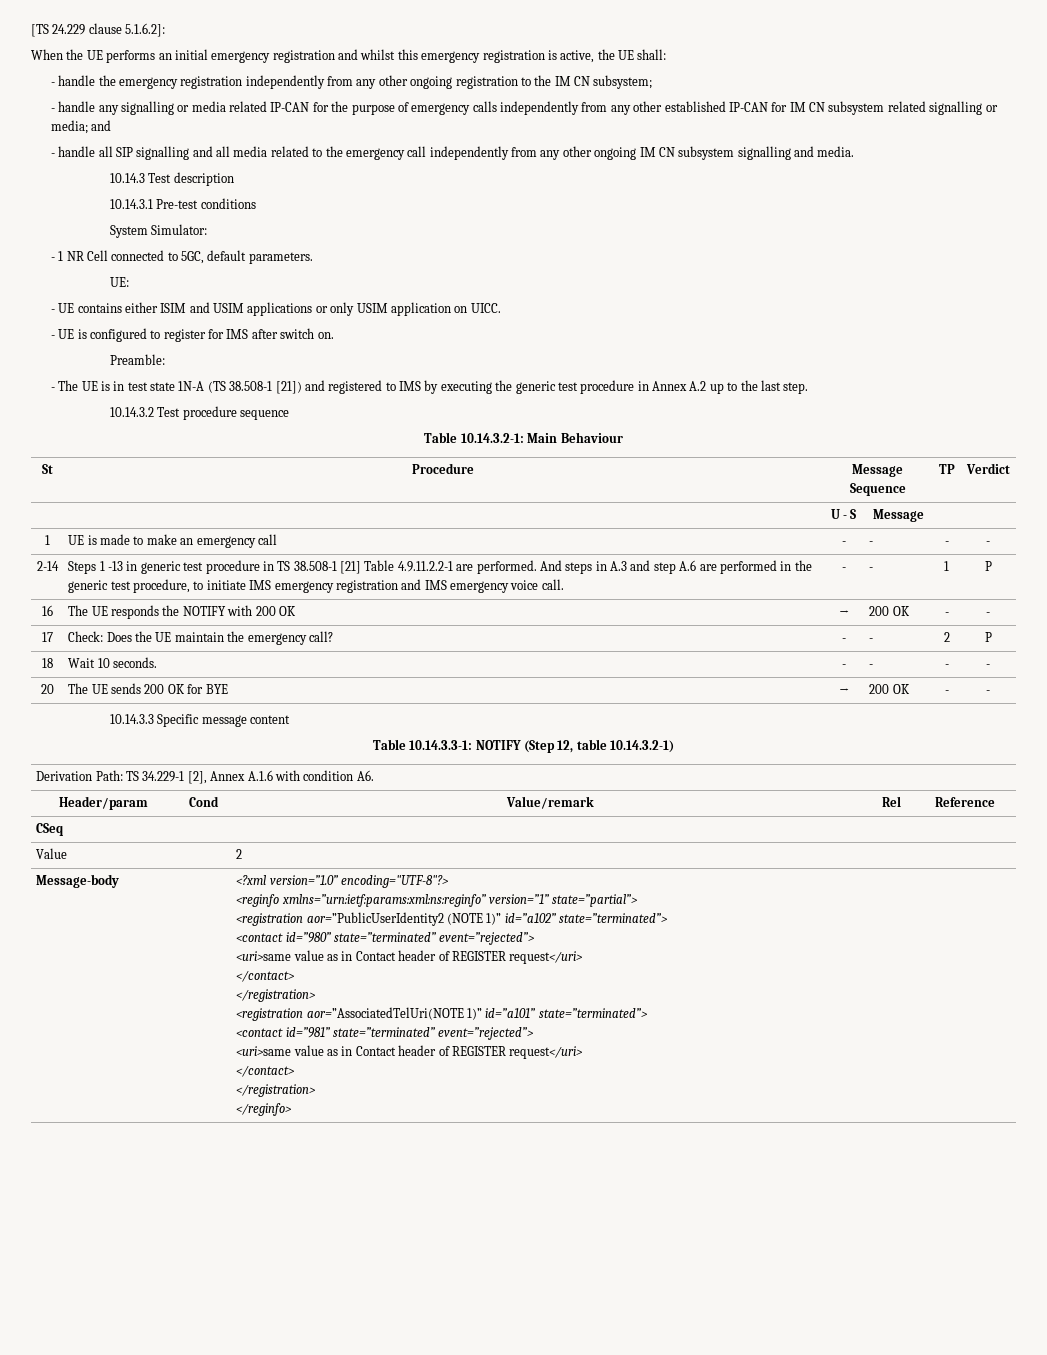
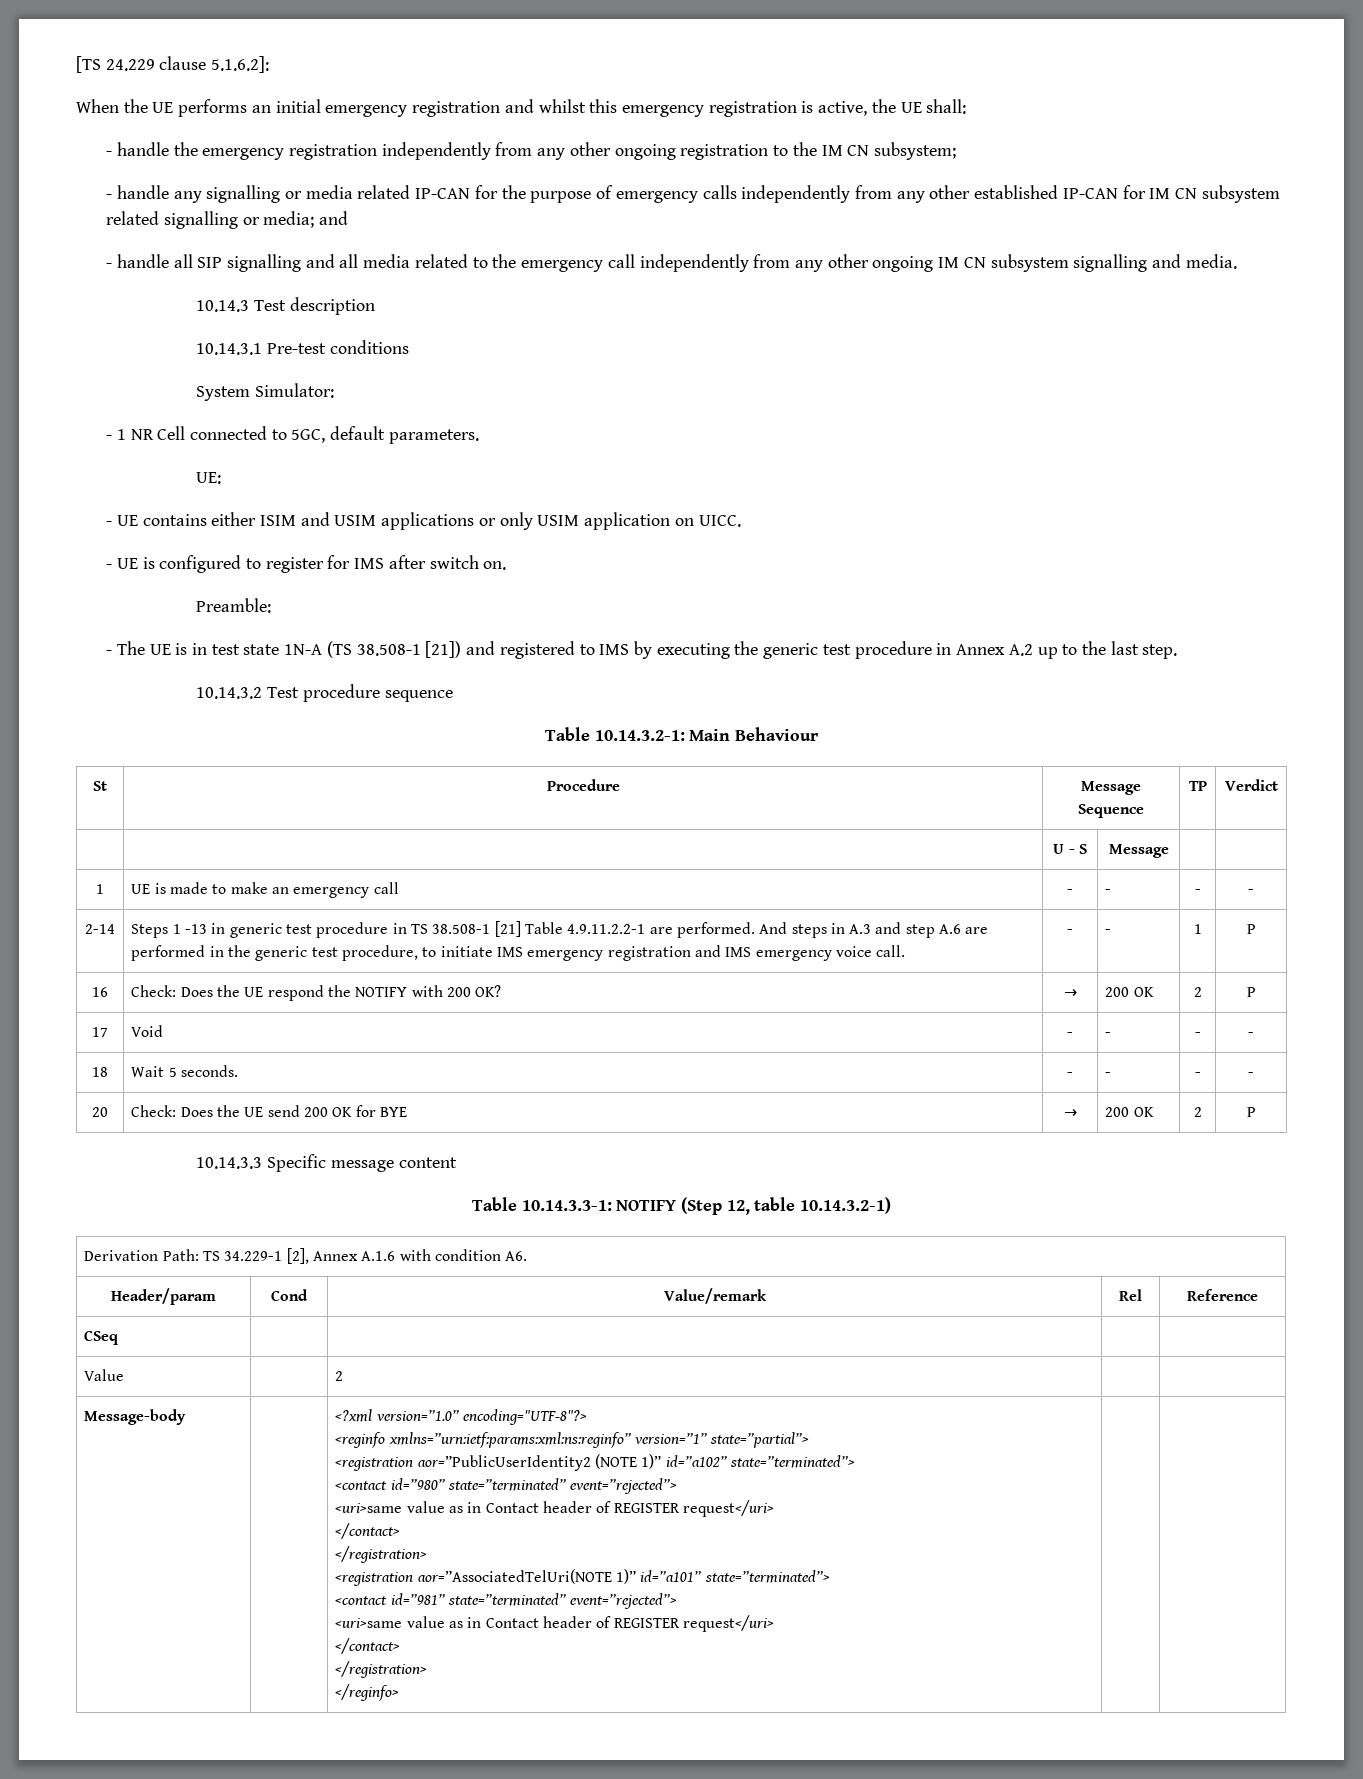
[68,605,160,619] The UE responds -> [131,985,324,1001] Check: Does the UE respond
[278,606,296,616] [838,610,849,616] [869,606,910,616] [944,612,949,616] [986,612,990,616] OK | → | 200 OK | - | - -> [475,985,502,997] [1063,989,1077,997] [1105,987,1154,997] [1193,987,1202,997] [1246,987,1256,997] OK? | → | 200 OK | 2 | P
[68,631,333,645] [841,638,846,642] [869,638,874,642] [943,632,950,642] [984,632,992,642] Check: Does the UE maintain the emergency call? | - | - | 2 | P -> [131,1025,164,1037] [1067,1032,1073,1037] [1105,1032,1112,1037] [1194,1032,1201,1037] [1248,1032,1254,1037] Void | - | - | - | -
[97,658,110,668] 10 -> [168,1067,177,1077] 5
[68,683,142,694] The UE sends -> [131,1105,300,1117] Check: Does the UE send
[944,690,949,694] [986,690,990,694] - | - -> [1193,1107,1202,1117] [1246,1107,1256,1117] 2 | P

